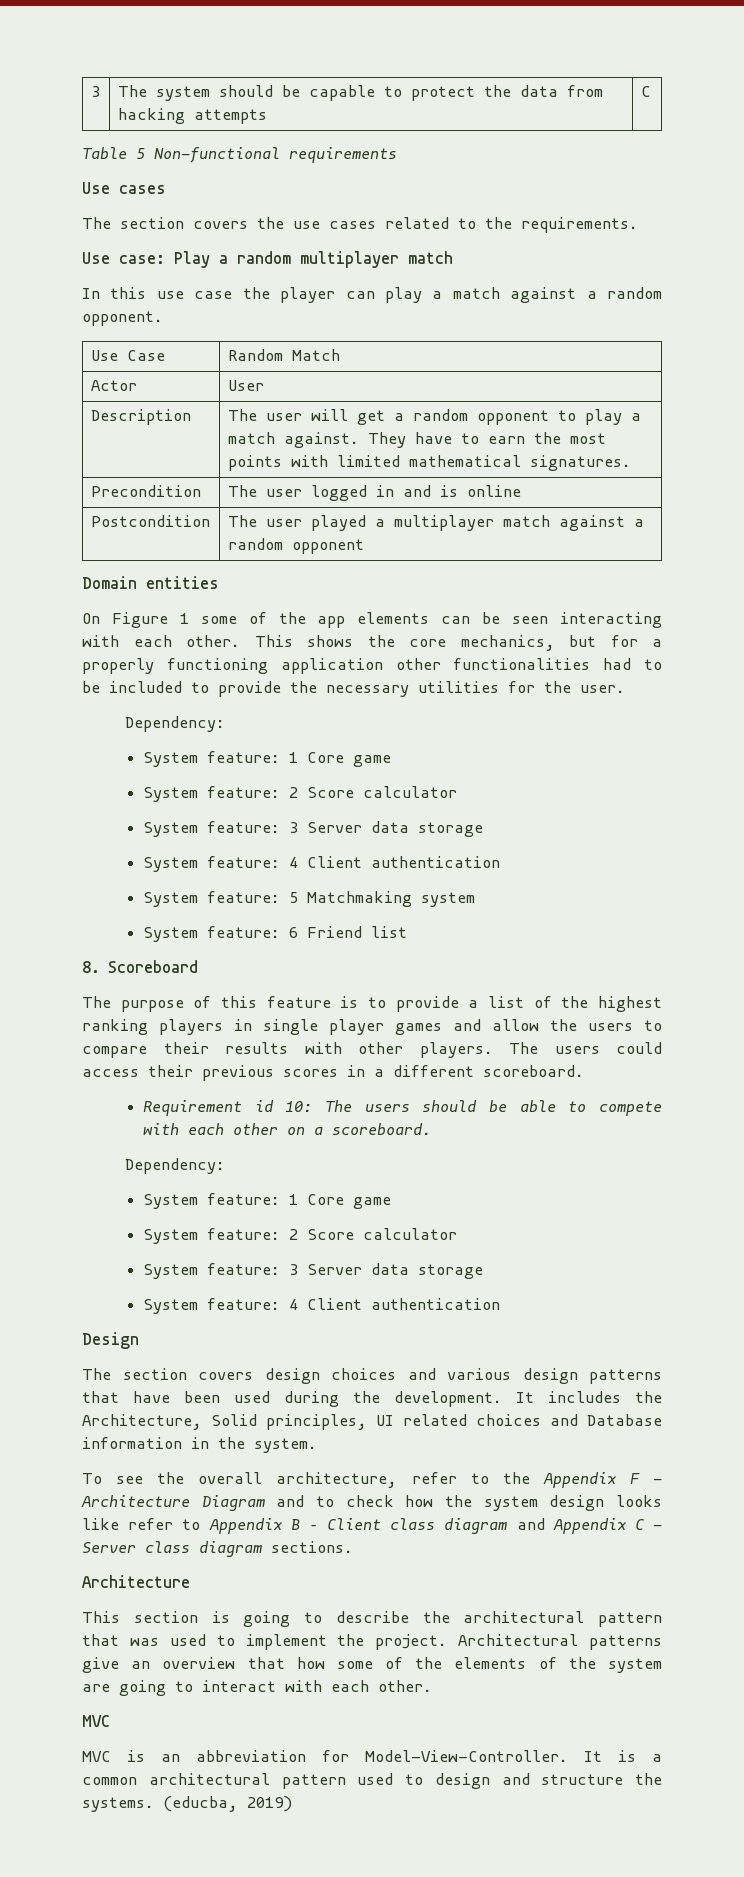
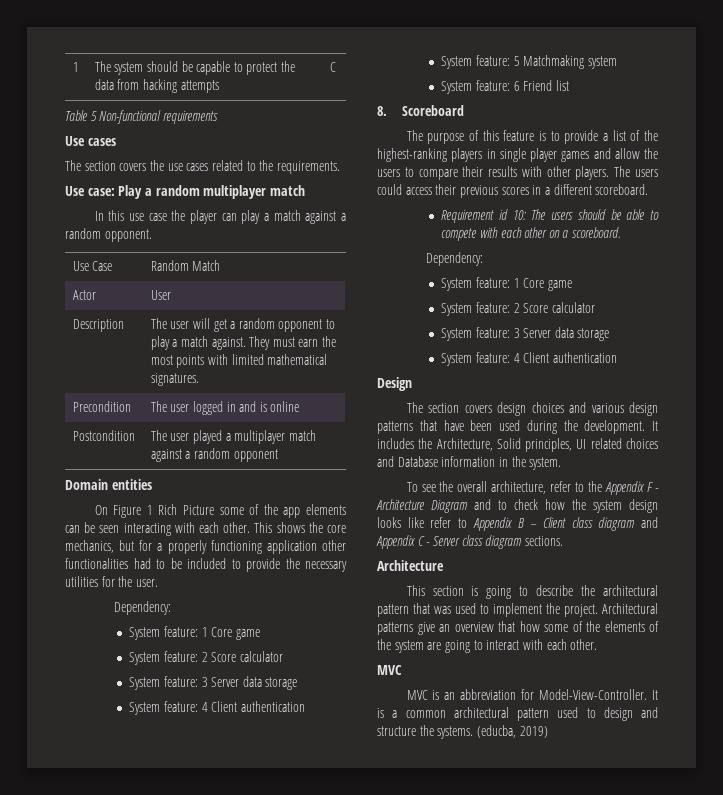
[90,86,100,97] 3 -> [72,62,79,72] 1
[414,432,479,444] have to -> [272,337,295,347] must
(189, 618) none -> [158,504,214,515] Rich Picture
[598,996,663,1012] [82,1019,148,1035] highest ranking -> [377,148,447,162] highest-ranking

